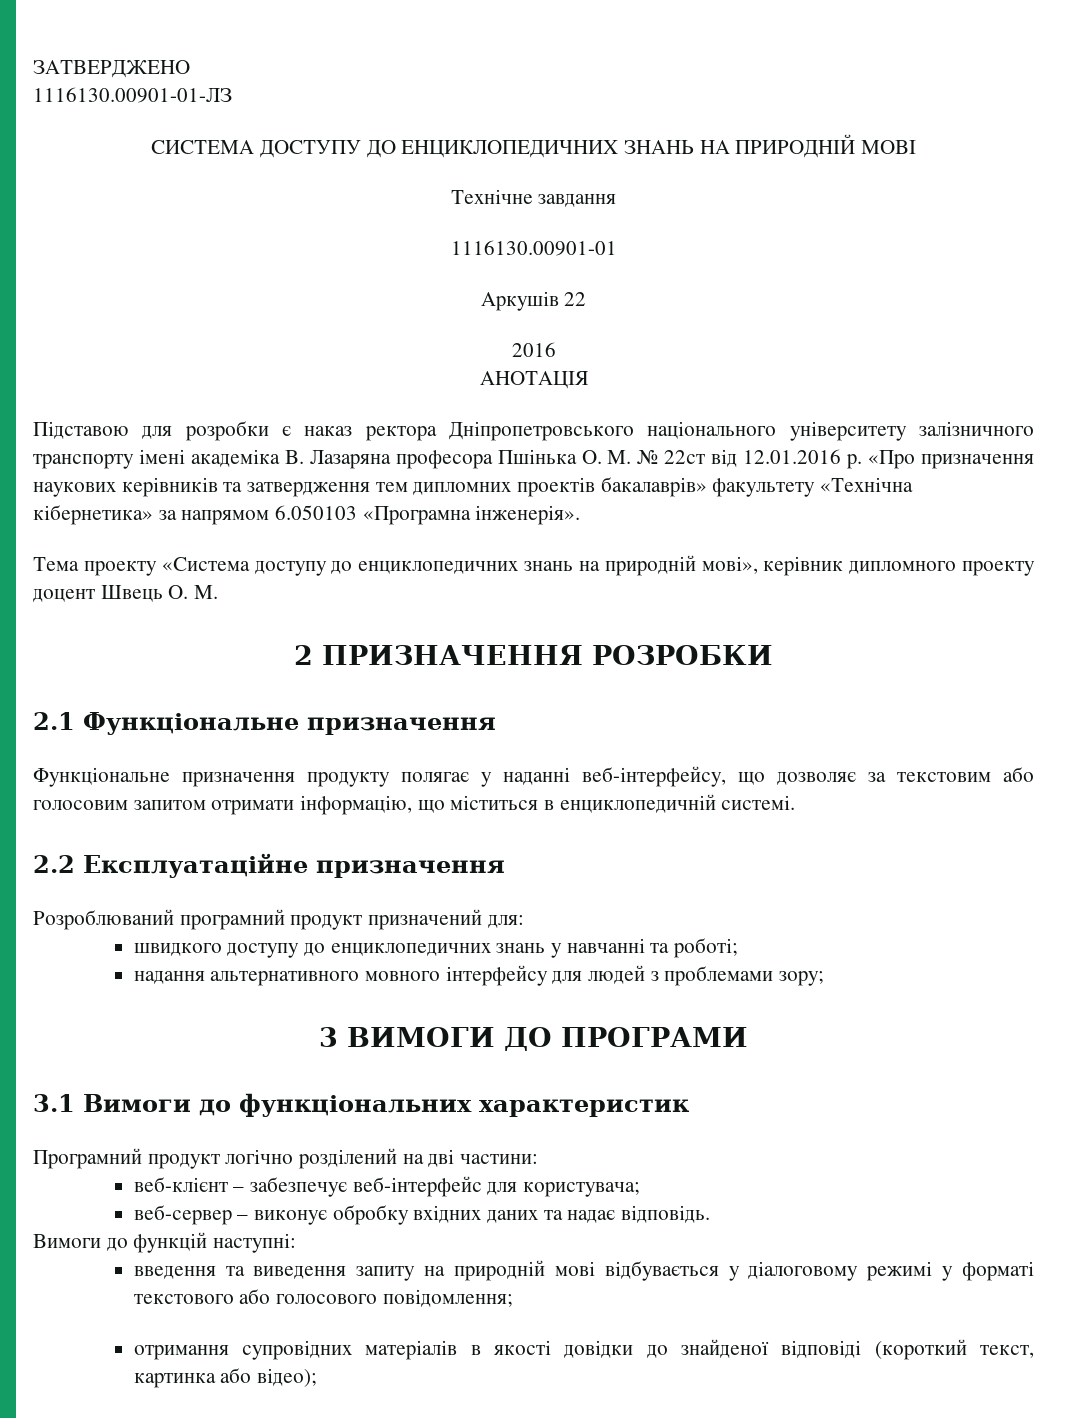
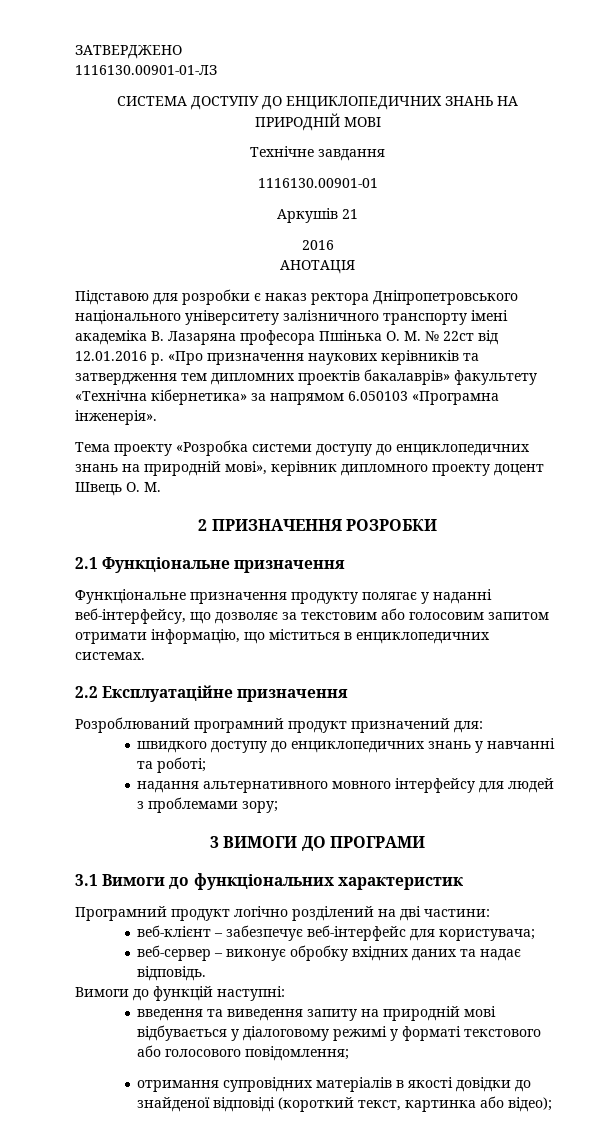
[564,292,587,306] 22 -> [342,209,358,219] 21
[161,557,250,571] «Система -> [176,440,312,456] «Розробка системи
[559,794,796,813] енциклопедичній системі. -> [356,632,490,644] [75,652,145,660] енциклопедичних системах.

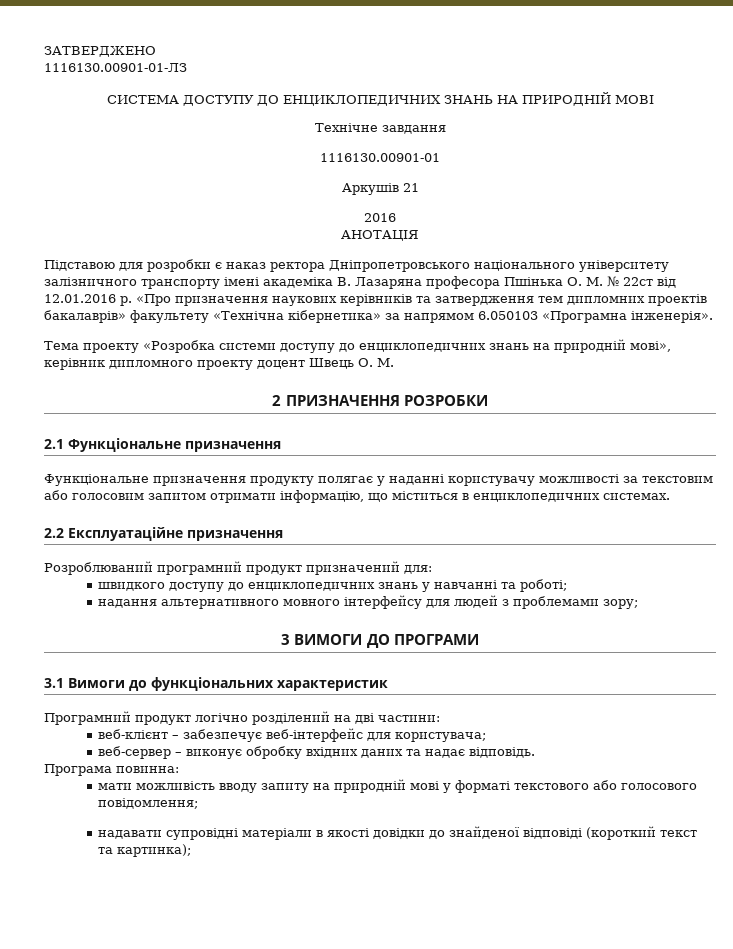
[75,608,278,624] веб-інтерфейсу, що дозволяє -> [448,474,619,486] користувачу можливості
[75,986,285,1001] [137,1006,497,1021] [137,1025,388,1041] Вимоги до функцій наступні: // введення та виведення запиту на природній мові відбувається у діалоговому режимі -> [44,764,179,776] [98,779,440,793] Програма повинна: // мати можливість вводу запиту на природній мові
[137,1077,393,1092] отримання супровідних матеріалів -> [98,828,313,840] надавати супровідні матеріали
[358,1096,553,1112] текст, картинка або відео); -> [660,830,698,837] [98,844,192,857] текст та картинка);

